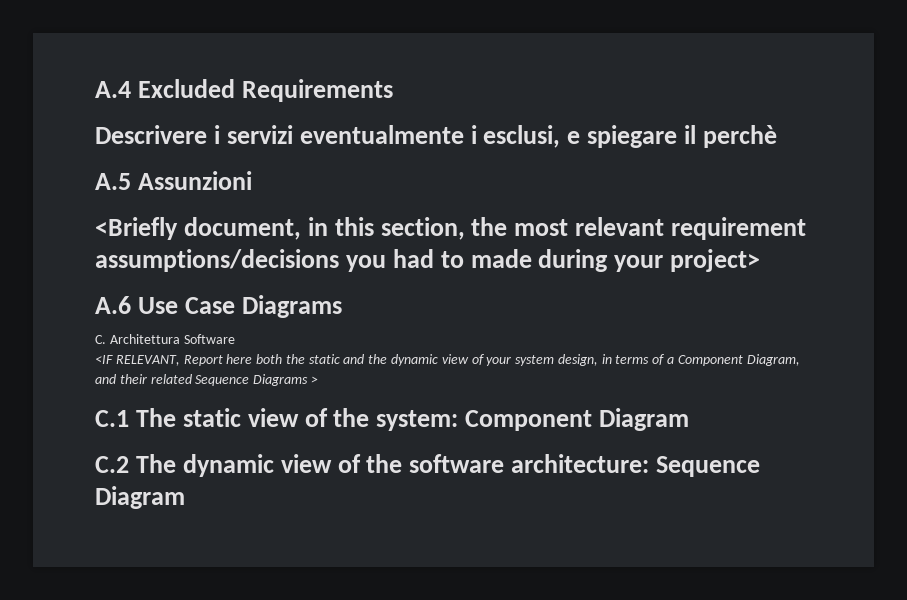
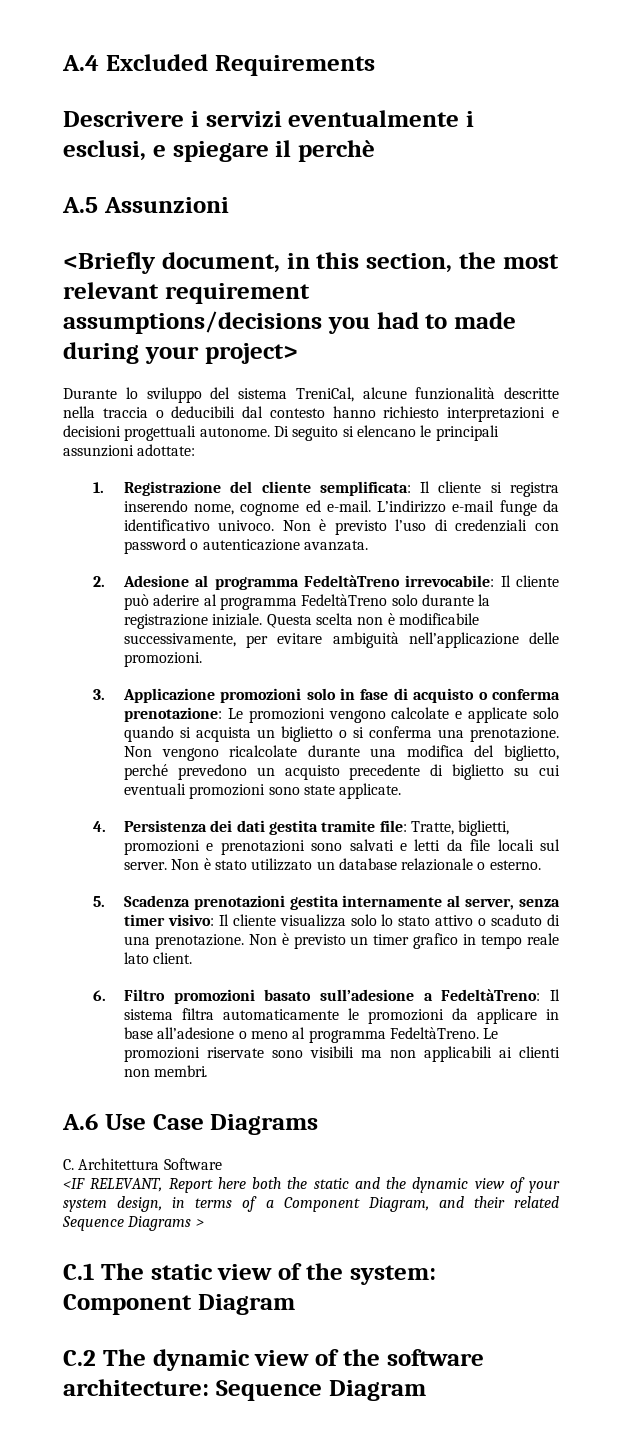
(761, 260) none -> [63,387,559,403] [63,406,559,422] [63,425,499,441] [63,444,196,457] [93,481,559,497] [123,500,559,516] [123,519,559,535] [123,538,368,554] [93,575,559,590] [123,594,491,610] [123,613,479,629] [123,632,559,648] [123,652,202,667] [93,688,560,703] [123,707,559,723] [123,726,560,742] [123,745,559,761] [123,764,560,780] [123,783,402,799] [93,820,510,836] [123,839,560,855] [123,858,541,871] [93,895,560,910] [123,914,561,927] [123,933,559,949] [123,952,193,964] [93,989,560,1004] [123,1008,559,1024] [123,1027,499,1043] [123,1046,560,1062] [123,1065,209,1077] // Durante lo sviluppo del sistema TreniCal, alcune funzionalità descritte nella traccia o deducibili dal contesto hanno richiesto interpretazioni e decisioni progettuali autonome. Di seguito si elencano le principali assunzioni adottate: // 1. Registrazione del cliente semplificata: Il cliente si registra inserendo nome, cognome ed e-mail. L’indirizzo e-mail funge da identificativo univoco. Non è previsto l’uso di credenziali con password o autenticazione avanzata. // 2. Adesione al programma FedeltàTreno irrevocabile: Il cliente può aderire al programma FedeltàTreno solo durante la registrazione iniziale. Questa scelta non è modificabile successivamente, per evitare ambiguità nell’applicazione delle promozioni. // 3. Applicazione promozioni solo in fase di acquisto o conferma prenotazione: Le promozioni vengono calcolate e applicate solo quando si acquista un biglietto o si conferma una prenotazione. Non vengono ricalcolate durante una modifica del biglietto, perché prevedono un acquisto precedente di biglietto su cui eventuali promozioni sono state applicate. // 4. Persistenza dei dati gestita tramite file: Tratte, biglietti, promozioni e prenotazioni sono salvati e letti da file locali sul server. Non è stato utilizzato un database relazionale o esterno. // 5. Scadenza prenotazioni gestita internamente al server, senza timer visivo: Il cliente visualizza solo lo stato attivo o scaduto di una prenotazione. Non è previsto un timer grafico in tempo reale lato client. // 6. Filtro promozioni basato sull’adesione a FedeltàTreno: Il sistema filtra automaticamente le promozioni da applicare in base all’adesione o meno al programma FedeltàTreno. Le promozioni riservate sono visibili ma non applicabili ai clienti non membri.

